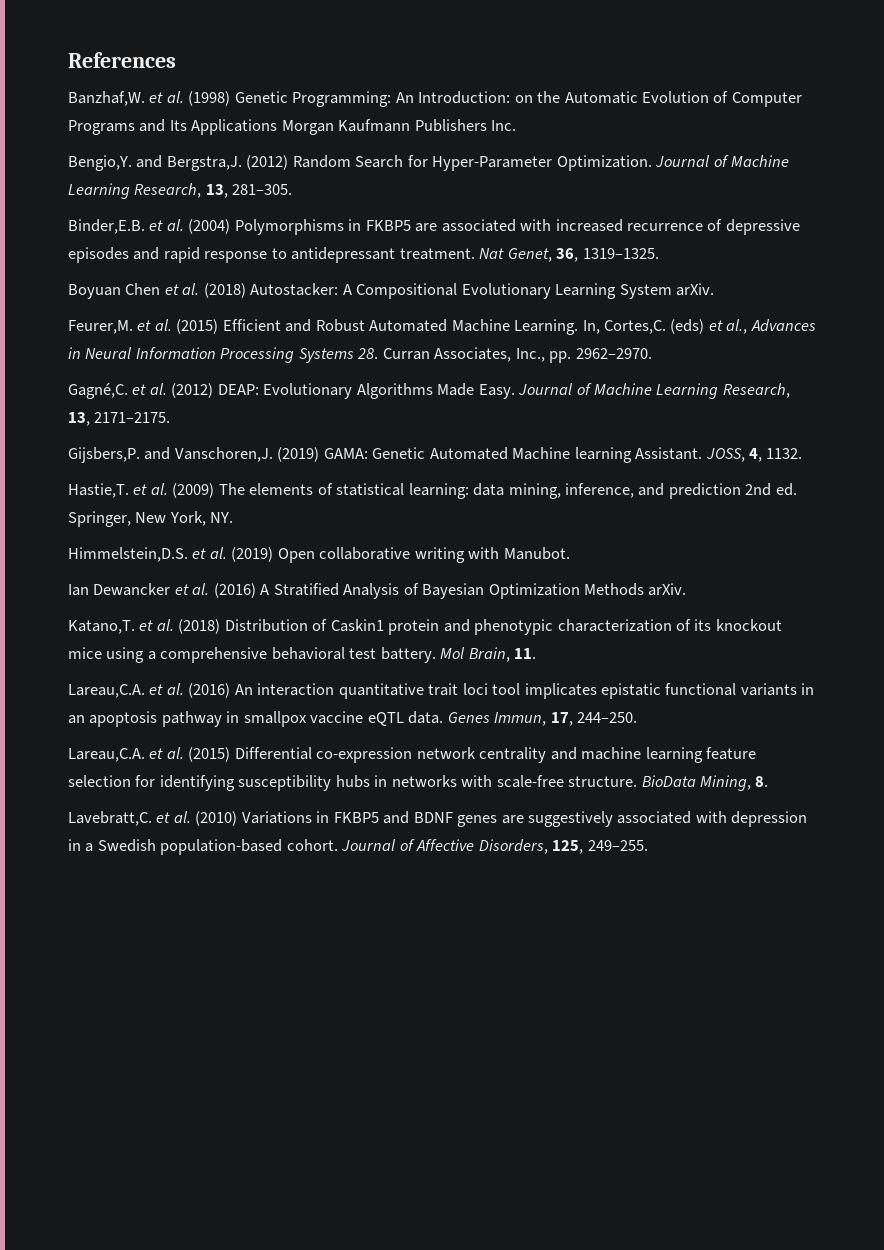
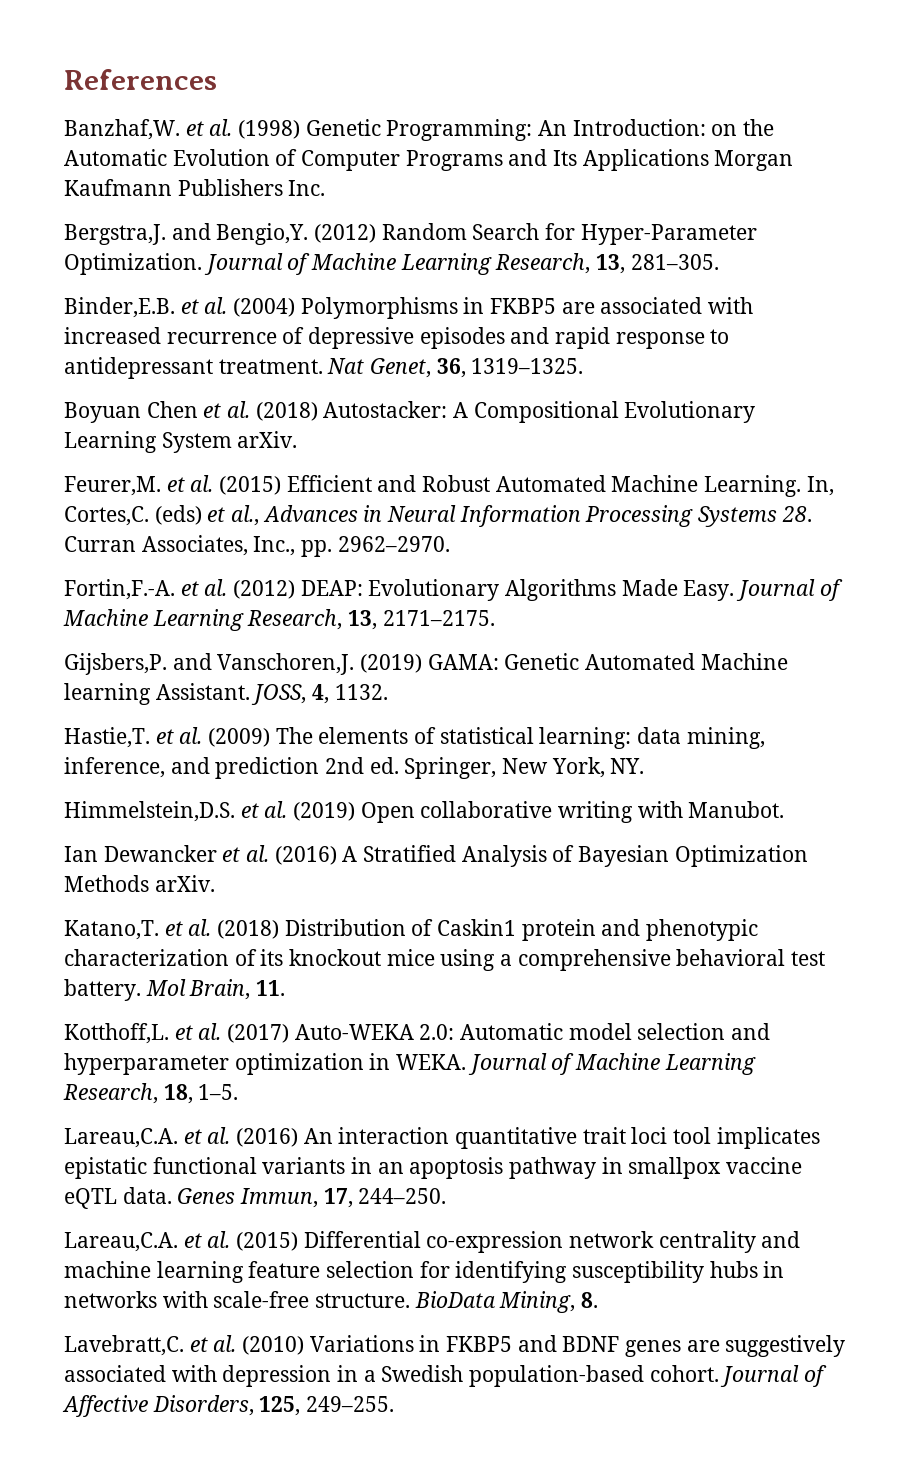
[68,155,242,171] Bengio,Y. and Bergstra,J. -> [64,223,309,245] Bergstra,J. and Bengio,Y.
[68,383,128,399] Gagné,C. -> [64,579,175,600] Fortin,F.-A.
(537, 653) none -> [64,1023,771,1044] [64,1053,756,1075] [63,1083,239,1104] // Kotthoff,L. et al. (2017) Auto-WEKA 2.0: Automatic model selection and hyperparameter optimization in WEKA. Journal of Machine Learning Research, 18, 1–5.

